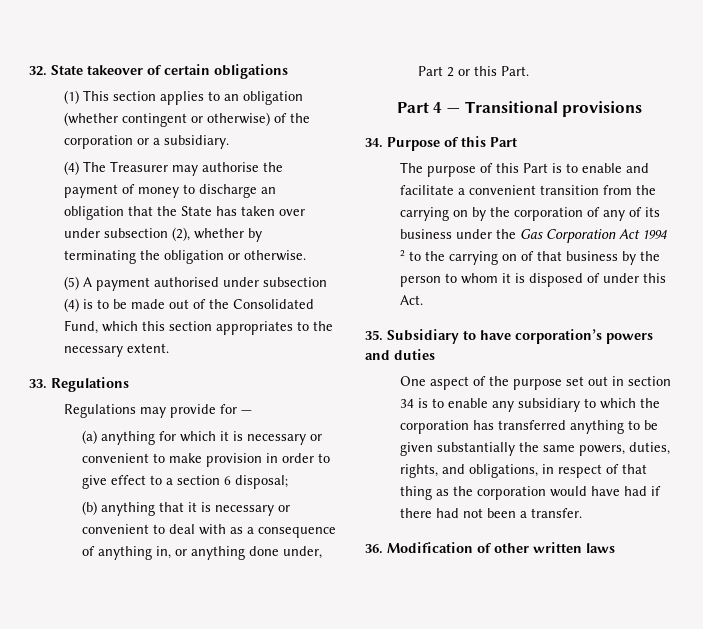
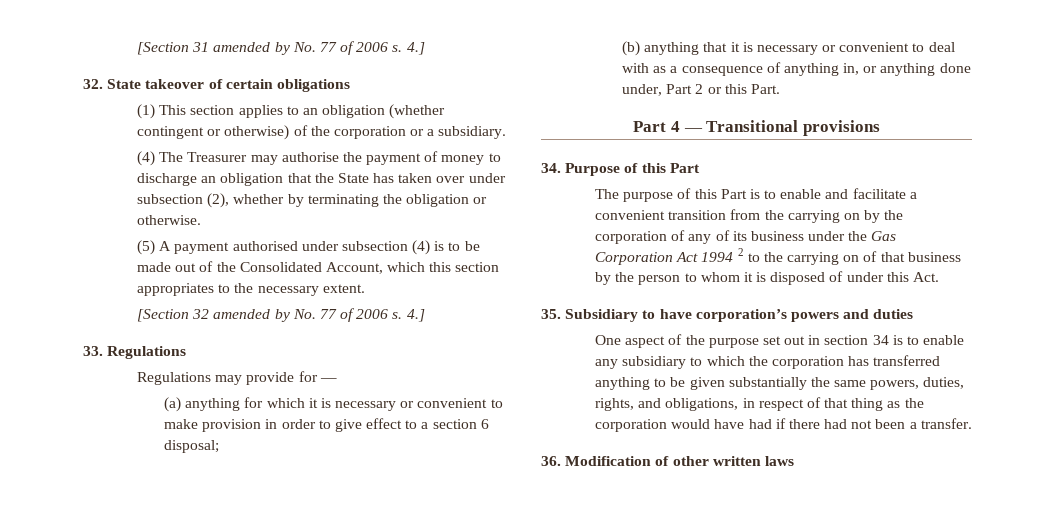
(29, 71) none -> [136,41,425,55] [Section 31 amended by No. 77 of 2006 s. 4.] //
[64,320,99,334] Fund, -> [325,262,383,274] Account,
(170, 348) none -> [136,308,425,322] // [Section 32 amended by No. 77 of 2006 s. 4.]

